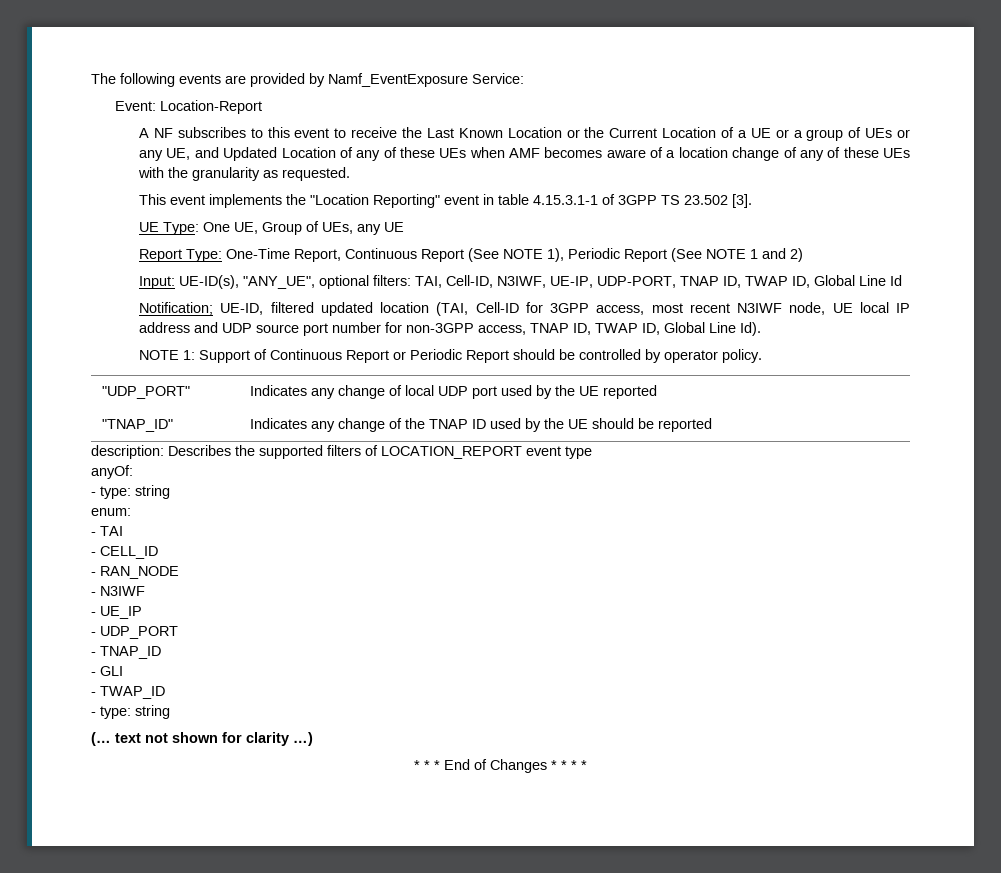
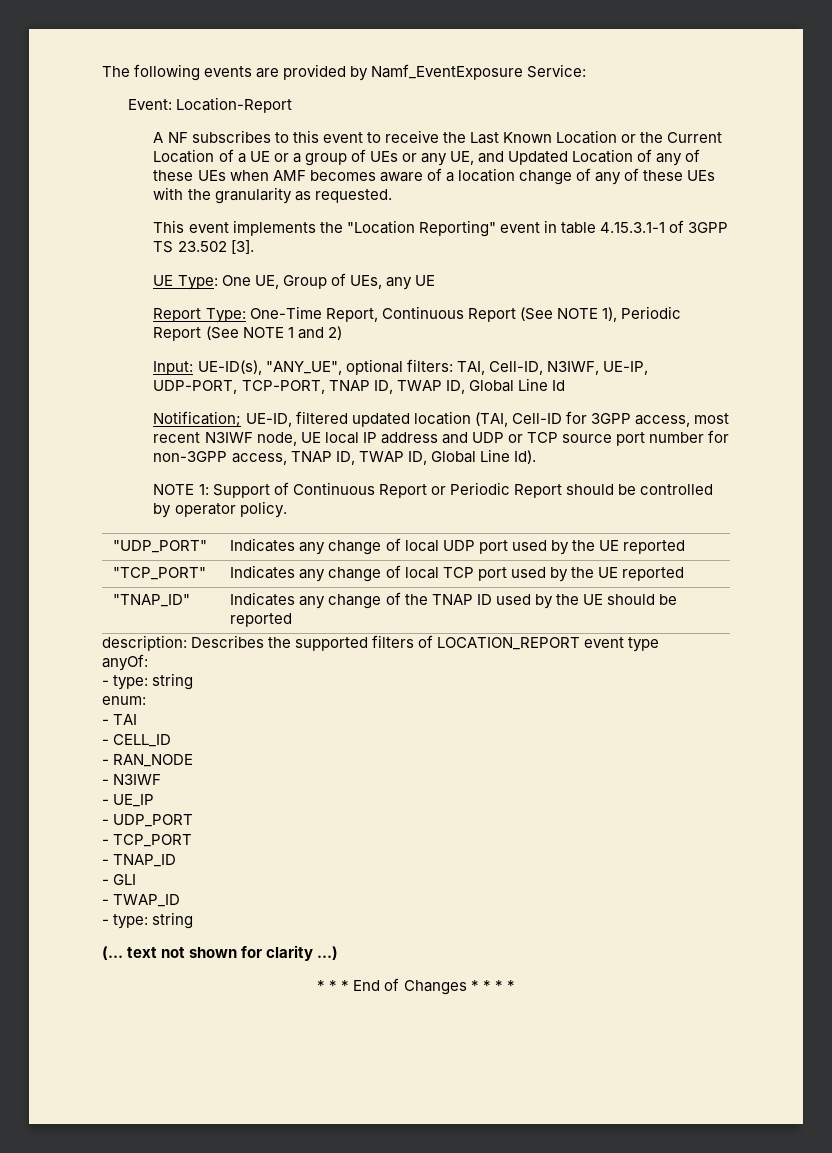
(677, 282) none -> [241,380,325,394] TCP-PORT,
(253, 328) none -> [507,432,558,443] or TCP
(658, 392) none -> [113,567,207,580] [230,565,684,582] // "TCP_PORT" | Indicates any change of local TCP port used by the UE reported
(178, 632) none -> [102,834,193,847] // - TCP_PORT

